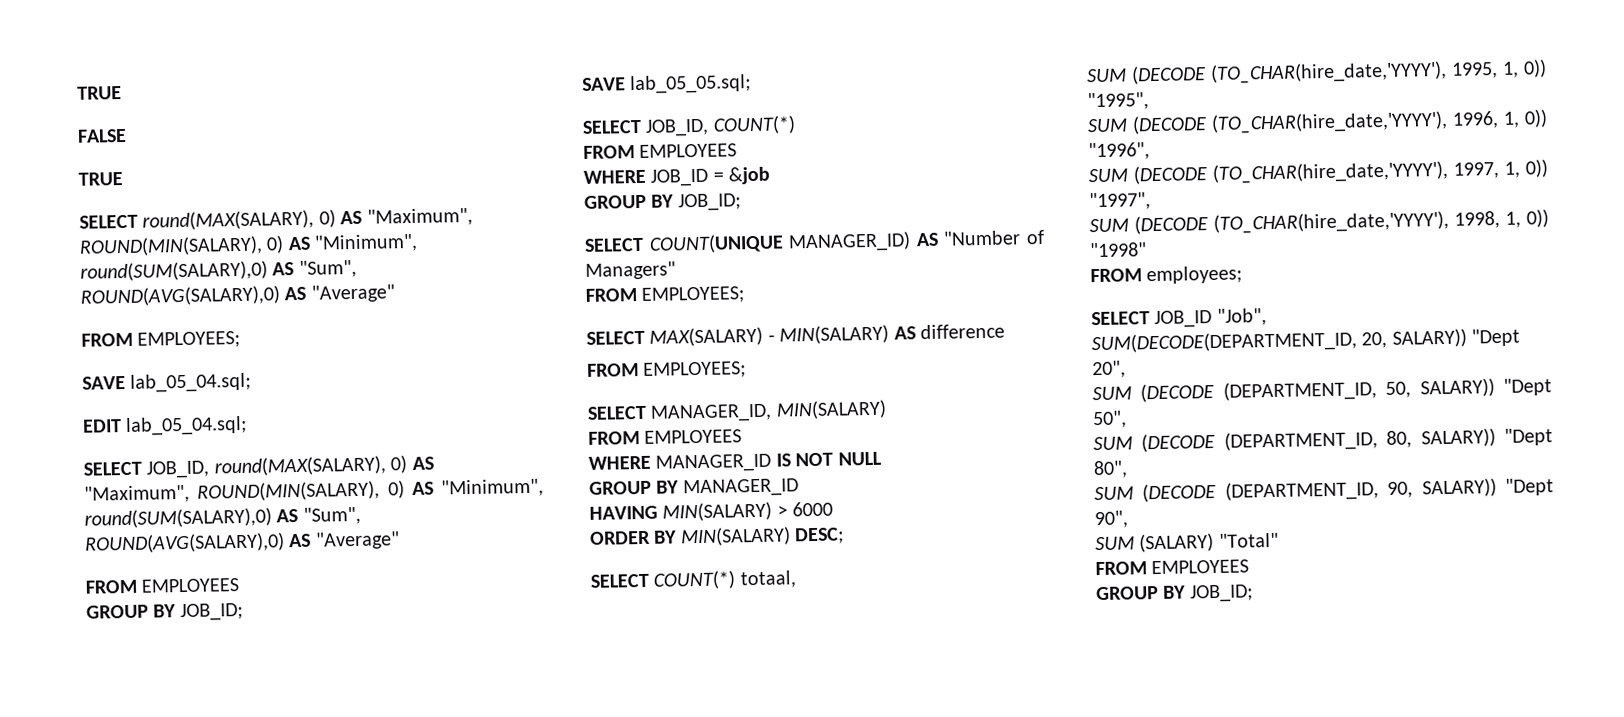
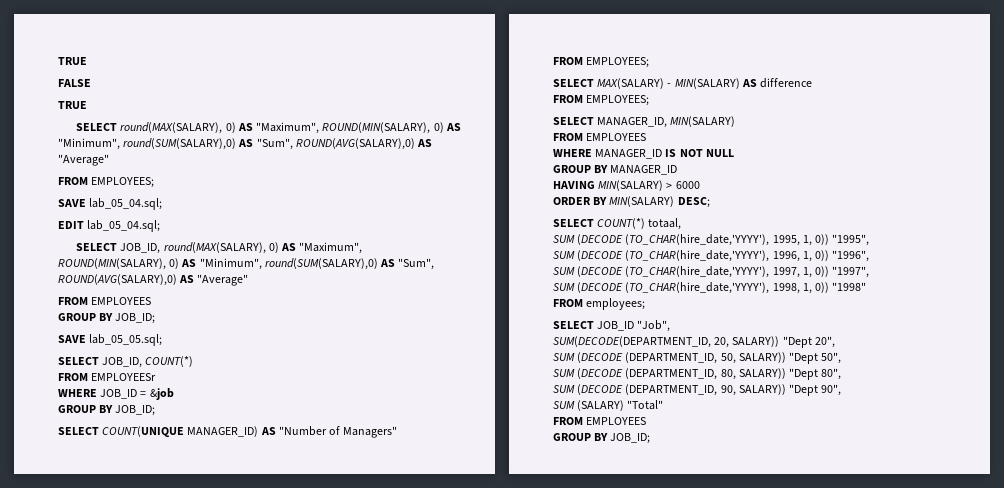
[639,143,738,158] EMPLOYEES -> [91,373,157,381] EMPLOYEESr

